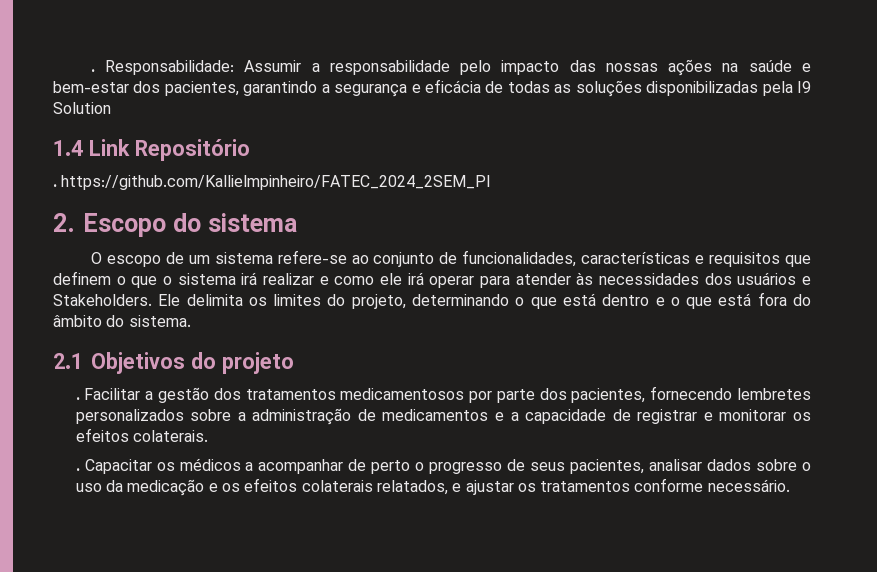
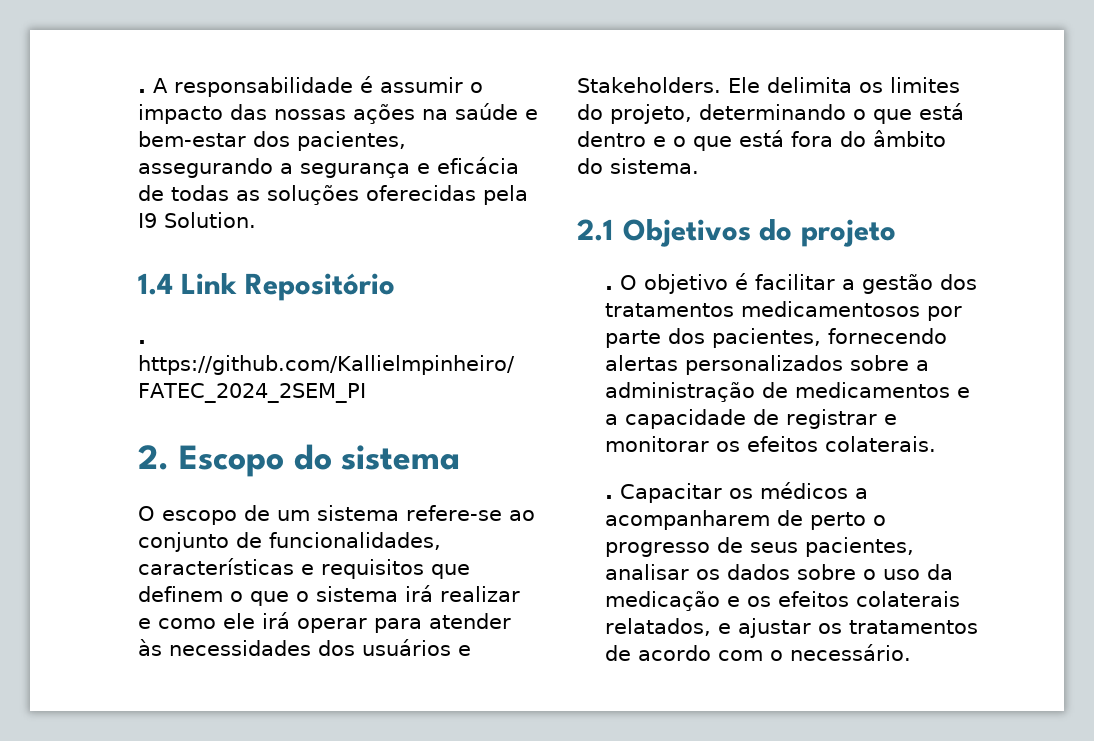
[90,60,492,75] . Responsabilidade: Assumir a responsabilidade pelo -> [138,76,483,97] . A responsabilidade é assumir o
[243,81,318,96] garantindo -> [138,158,273,178] assegurando
[646,81,759,96] disponibilizadas -> [366,185,476,201] oferecidas
[53,102,111,114] Solution -> [164,212,256,228] Solution.
[84,388,141,400] Facilitar -> [619,273,835,294] O objetivo é facilitar
[737,388,812,400] lembretes -> [604,355,678,371] alertas
[258,459,344,474] acompanhar -> [604,510,770,530] acompanharem
(703, 465) none -> [695,569,720,580] os
[634,478,704,492] conforme -> [604,645,783,661] de acordo com o

